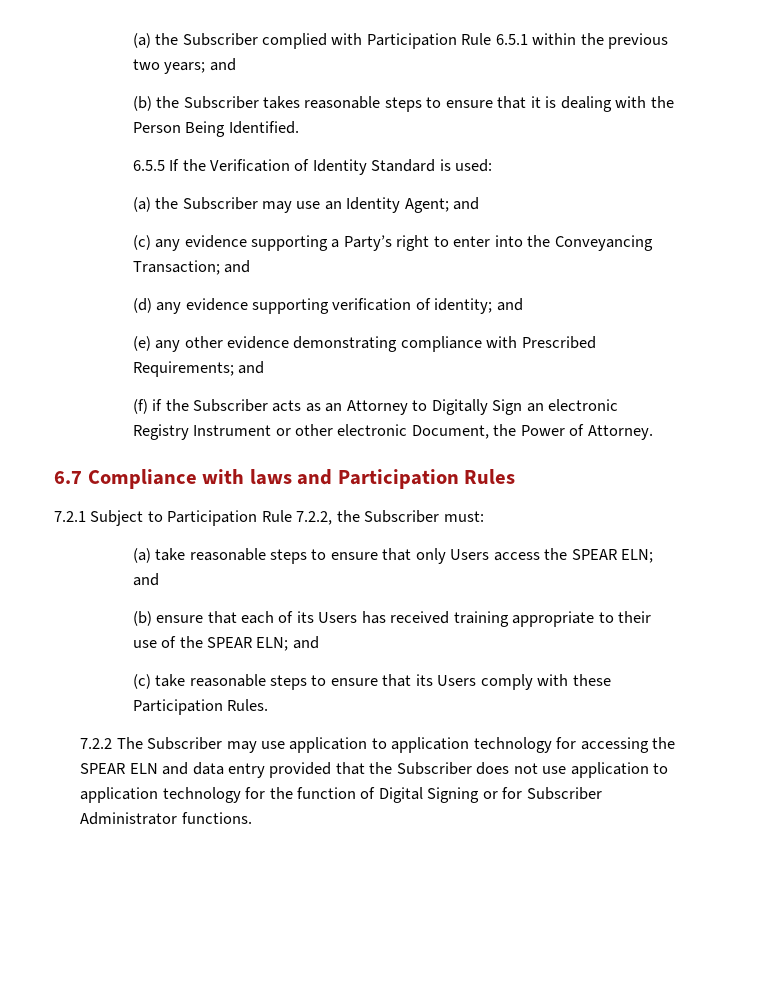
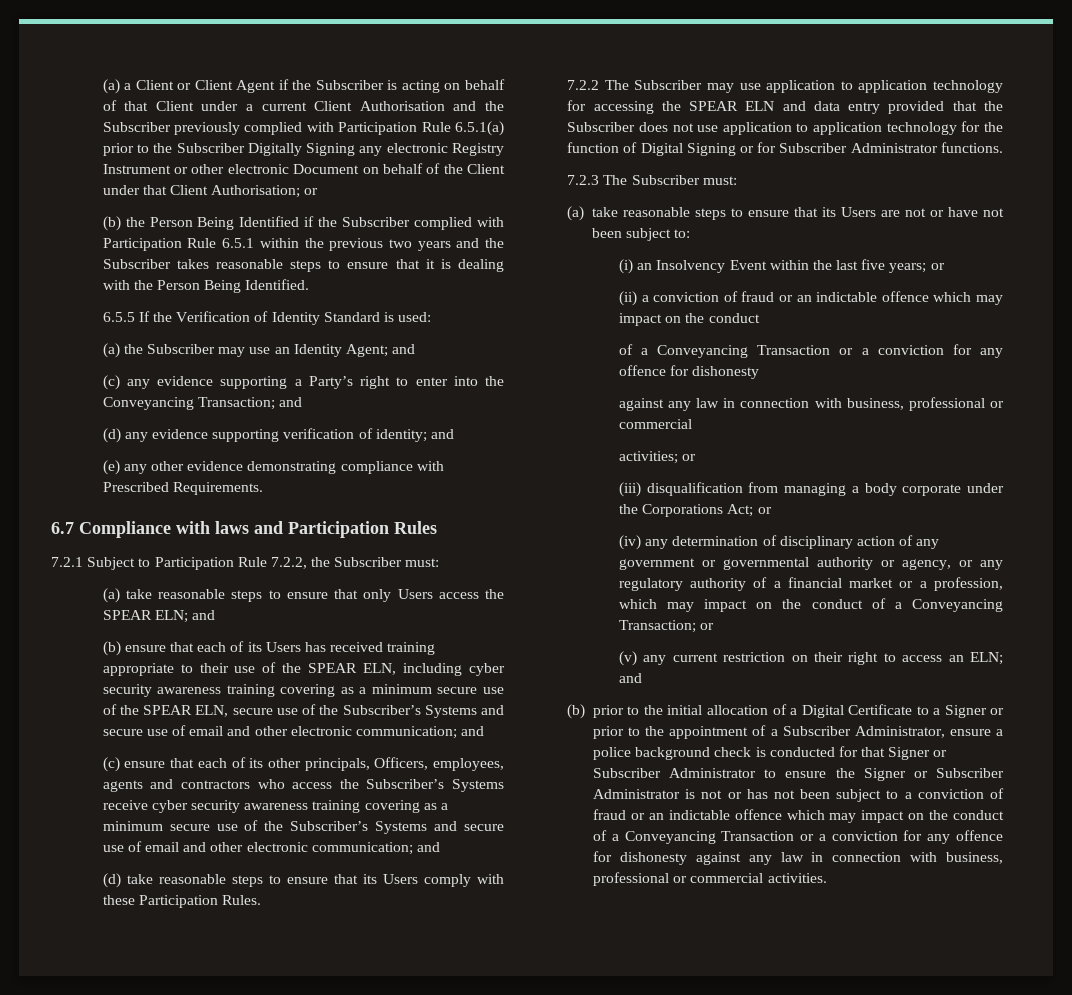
[132,33,151,48] (a) -> [102,79,505,94] [102,100,504,111] [102,121,504,136] [102,143,504,156] [102,163,506,174] [102,185,319,198] [102,216,315,231] (a) a Client or Client Agent if the Subscriber is acting on behalf of that Client under a current Client Authorisation and the Subscriber previously complied with Participation Rule 6.5.1(a) prior to the Subscriber Digitally Signing any electronic Registry Instrument or other electronic Document on behalf of the Client under that Client Authorisation; or // (b) the Person Being Identified if
[164,58,236,74] [132,96,152,111] years; and // (b) -> [417,238,480,251] years and
[132,361,265,377] [132,399,619,415] [132,424,653,440] Requirements; and // (f) if the Subscriber acts as an Attorney to Digitally Sign an electronic Registry Instrument or other electronic Document, the Power of Attorney. -> [172,482,263,495] Requirements.
[256,636,319,651] [132,674,151,689] ELN; and // (c) -> [363,663,505,676] [102,684,504,697] [102,704,504,718] [102,725,485,739] [102,757,504,772] [102,779,504,792] [102,800,449,813] [102,820,504,834] [102,841,441,855] [102,873,121,888] ELN, including cyber security awareness training covering as a minimum secure use of the SPEAR ELN, secure use of the Subscriber’s Systems and secure use of email and other electronic communication; and // (c) ensure that each of its other principals, Officers, employees, agents and contractors who access the Subscriber’s Systems receive cyber security awareness training covering as a minimum secure use of the Subscriber’s Systems and secure use of email and other electronic communication; and // (d)
(252, 818) none -> [567,175,737,185] [567,206,1004,221] [591,228,691,241] [618,259,945,274] [618,291,1003,306] [618,313,760,326] [618,344,1003,358] [618,365,760,379] [618,397,1004,411] [618,419,692,429] [618,451,697,464] [618,482,1004,497] [618,504,772,517] [618,535,940,550] [618,557,1003,570] [618,577,1003,591] [618,598,1003,612] [618,620,715,633] [618,651,1003,666] [618,673,642,683] [567,704,1004,719] [592,725,1003,739] [592,746,948,760] [592,768,1004,781] [592,788,1005,802] [592,809,1004,823] [592,830,1003,844] [592,851,1003,865] [592,872,827,886] // 7.2.3 The Subscriber must: // (a) take reasonable steps to ensure that its Users are not or have not been subject to: // (i) an Insolvency Event within the last five years; or // (ii) a conviction of fraud or an indictable offence which may impact on the conduct // of a Conveyancing Transaction or a conviction for any offence for dishonesty // against any law in connection with business, professional or commercial // activities; or // (iii) disqualification from managing a body corporate under the Corporations Act; or // (iv) any determination of disciplinary action of any government or governmental authority or agency, or any regulatory authority of a financial market or a profession, which may impact on the conduct of a Conveyancing Transaction; or // (v) any current restriction on their right to access an ELN; and // (b) prior to the initial allocation of a Digital Certificate to a Signer or prior to the appointment of a Subscriber Administrator, ensure a police background check is conducted for that Signer or Subscriber Administrator to ensure the Signer or Subscriber Administrator is not or has not been subject to a conviction of fraud or an indictable offence which may impact on the conduct of a Conveyancing Transaction or a conviction for any offence for dishonesty against any law in connection with business, professional or commercial activities.

